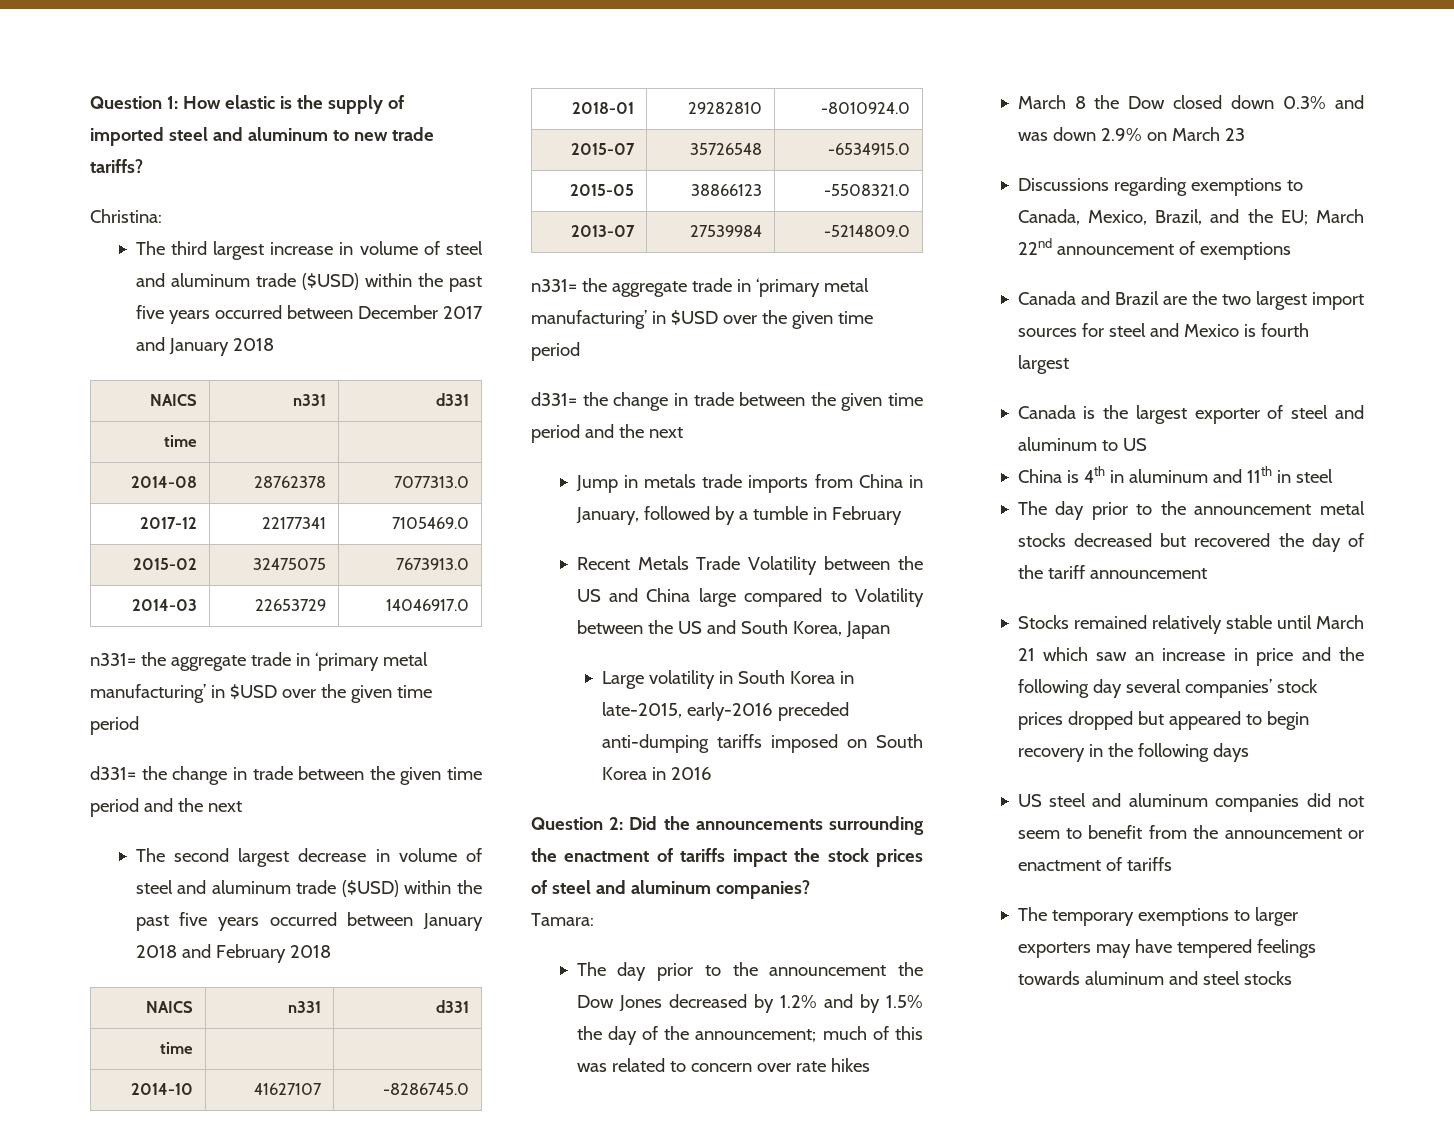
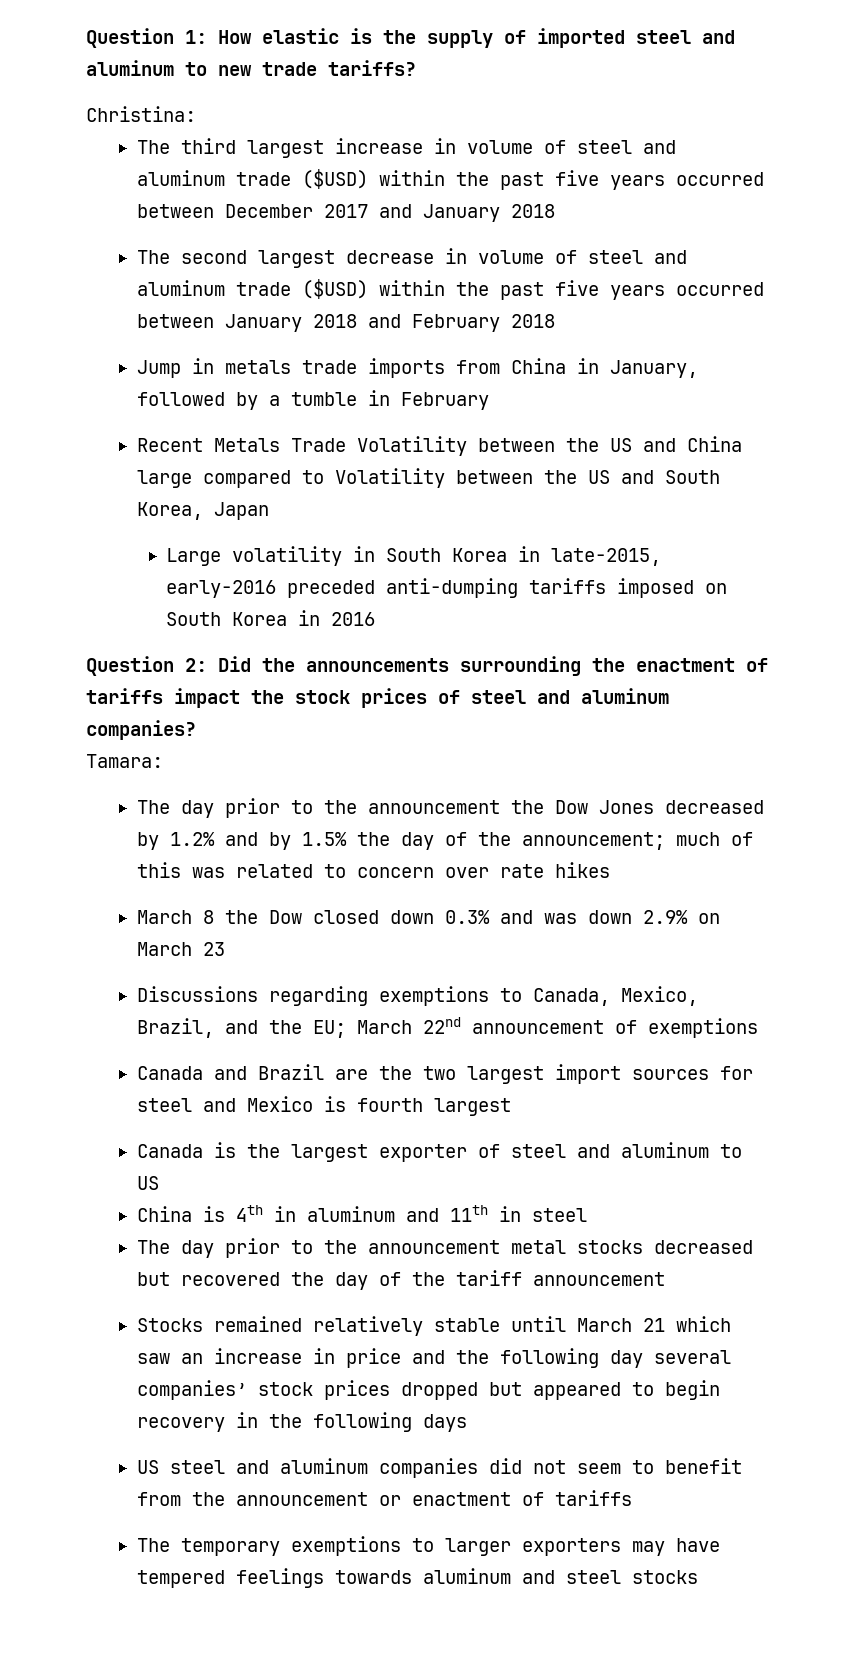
[150,394,198,406] [293,394,327,406] [436,393,470,406] [164,435,198,447] [131,476,198,488] [254,476,327,488] [394,476,470,488] [140,517,198,529] [262,517,327,529] [392,517,470,529] [133,558,198,570] [253,558,327,570] [396,558,470,570] [132,599,198,611] [255,599,327,611] [386,599,470,611] [90,652,428,671] [90,684,432,703] [90,716,139,735] [90,766,482,785] [90,798,242,817] // NAICS | n331 | d331 // time | | // 2014-08 | 28762378 | 7077313.0 // 2017-12 | 22177341 | 7105469.0 // 2015-02 | 32475075 | 7673913.0 // 2014-03 | 22653729 | 14046917.0 // n331= the aggregate trade in ‘primary metal manufacturing’ in $USD over the given time period // d331= the change in trade between the given time period and the next -> (555, 211) none
[146,1001,194,1013] [288,1001,322,1013] [436,1000,470,1013] [160,1042,194,1054] [131,1083,194,1095] [254,1083,323,1095] [383,1083,470,1095] [572,102,635,114] [688,102,763,114] [821,102,911,114] [571,143,636,155] [690,143,763,155] [828,143,911,155] [570,184,635,196] [691,184,763,196] [824,184,911,196] [571,225,636,237] [690,225,763,237] [824,225,911,237] [531,278,869,297] [531,310,873,329] [531,342,580,361] [531,392,923,411] [531,424,683,443] // NAICS | n331 | d331 // time | | // 2014-10 | 41627107 | -8286745.0 // 2018-01 | 29282810 | -8010924.0 // 2015-07 | 35726548 | -6534915.0 // 2015-05 | 38866123 | -5508321.0 // 2013-07 | 27539984 | -5214809.0 // n331= the aggregate trade in ‘primary metal manufacturing’ in $USD over the given time period // d331= the change in trade between the given time period and the next -> (555, 321) none

